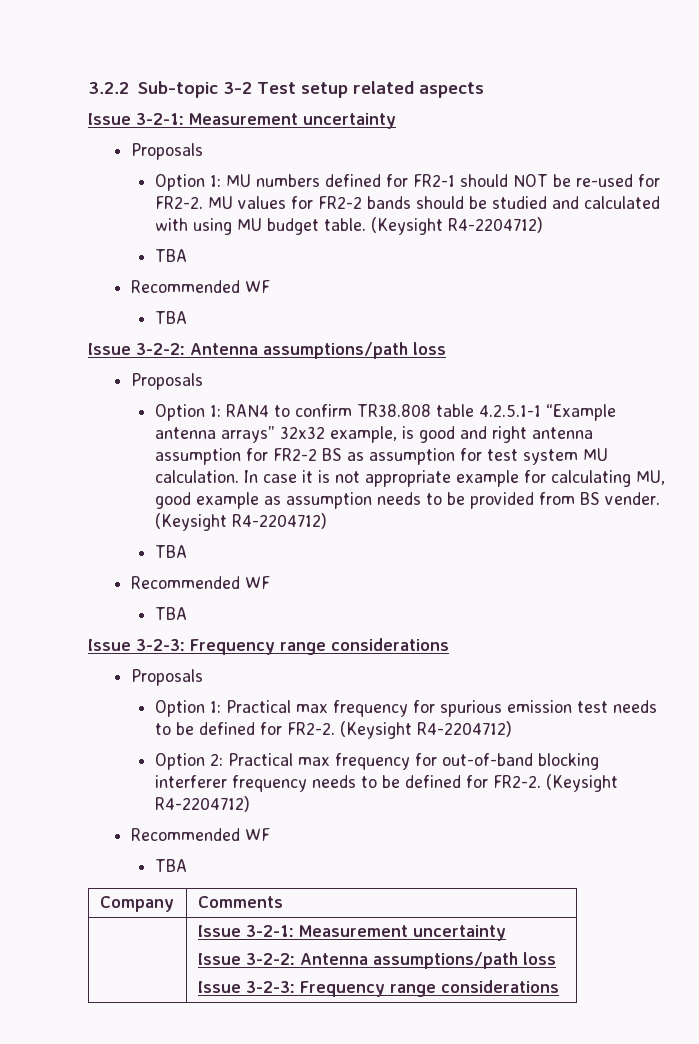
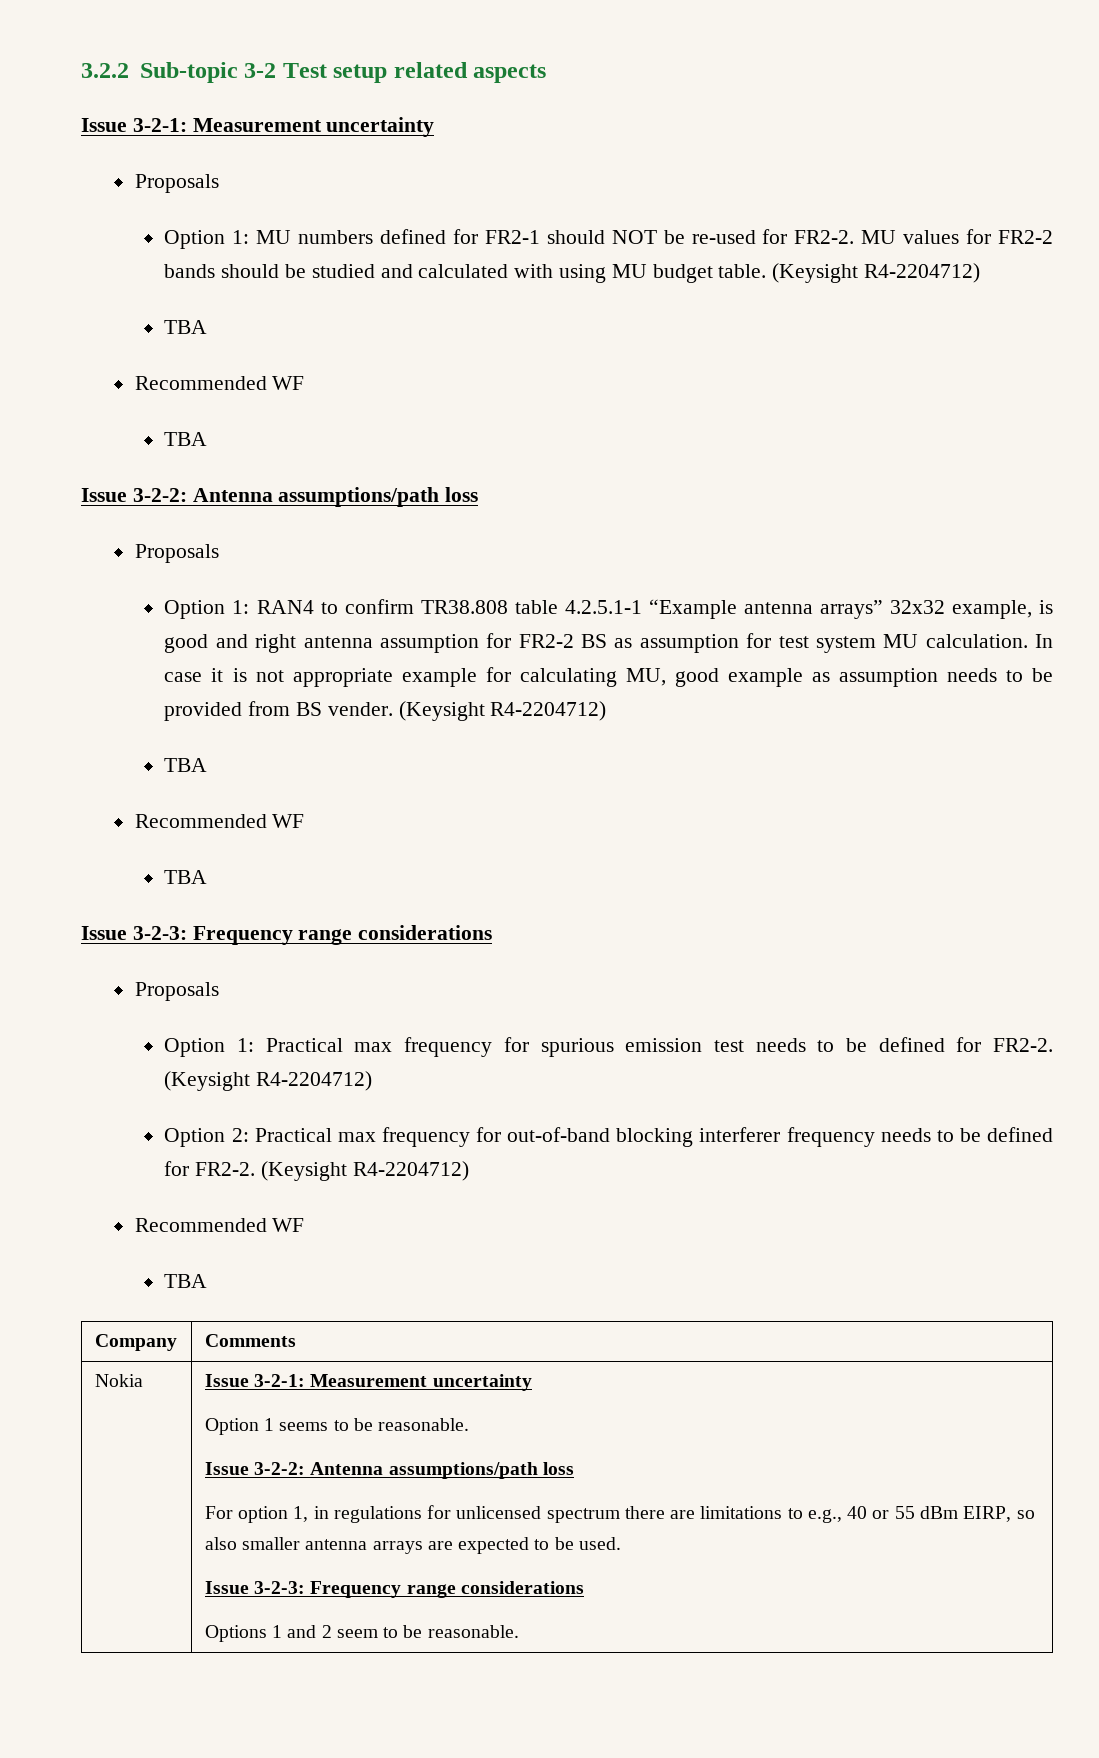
[197,925,506,941] [197,952,556,969] [197,980,559,997] | Issue 3-2-1: Measurement uncertainty // Issue 3-2-2: Antenna assumptions/path loss // Issue 3-2-3: Frequency range considerations -> [94,1374,143,1387] [204,1374,532,1391] [204,1418,470,1435] [204,1462,574,1479] [204,1505,1035,1523] [204,1537,621,1554] [204,1581,584,1598] [204,1625,519,1642] Nokia | Issue 3-2-1: Measurement uncertainty // Option 1 seems to be reasonable. // Issue 3-2-2: Antenna assumptions/path loss // For option 1, in regulations for unlicensed spectrum there are limitations to e.g., 40 or 55 dBm EIRP, so also smaller antenna arrays are expected to be used. // Issue 3-2-3: Frequency range considerations // Options 1 and 2 seem to be reasonable.

